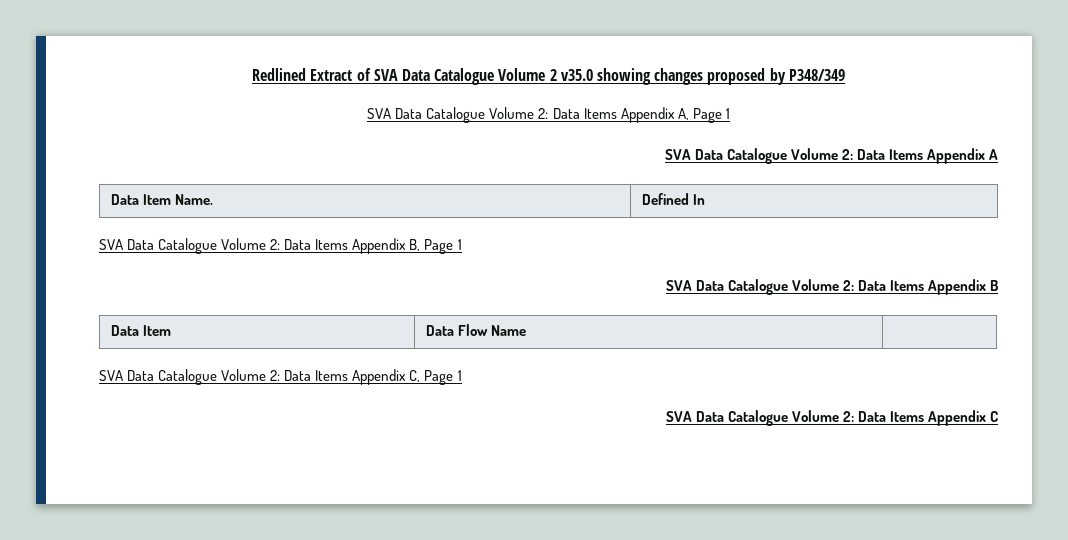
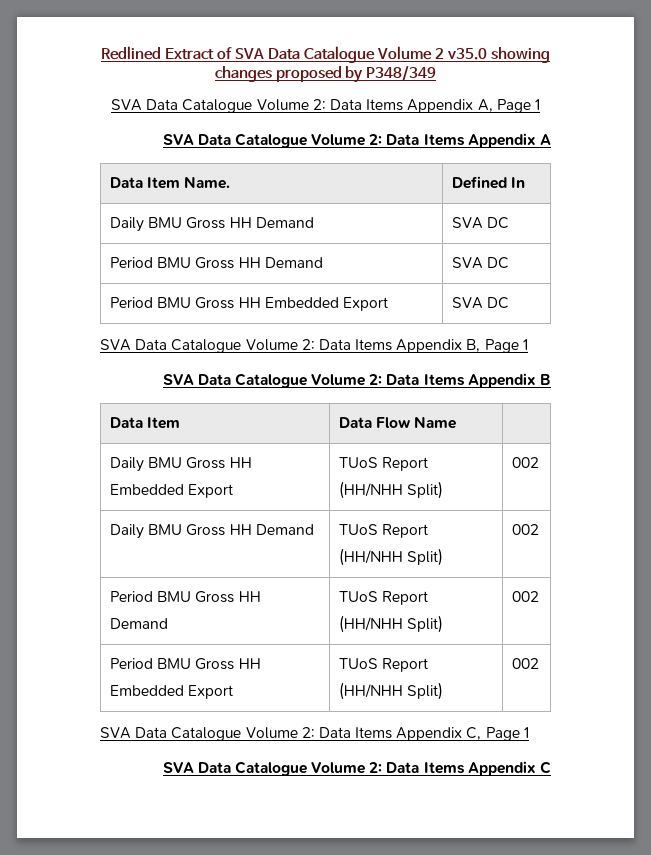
(705, 199) none -> [109,217,314,232] [451,217,510,229] [109,257,323,269] [451,257,510,269] [109,297,388,311] [451,297,510,309] // Daily BMU Gross HH Demand | SVA DC // Period BMU Gross HH Demand | SVA DC // Period BMU Gross HH Embedded Export | SVA DC
(526, 330) none -> [109,457,252,472] [109,484,234,498] [338,457,429,471] [338,481,444,499] [511,457,539,468] [109,524,314,539] [338,524,429,538] [338,548,444,566] [511,524,539,535] [109,591,261,603] [109,618,168,629] [338,591,429,605] [338,615,444,633] [511,591,539,602] [109,658,261,670] [109,685,234,699] [338,658,429,672] [338,682,444,700] [511,658,539,669] // Daily BMU Gross HH Embedded Export | TUoS Report (HH/NHH Split) | 002 // Daily BMU Gross HH Demand | TUoS Report (HH/NHH Split) | 002 // Period BMU Gross HH Demand | TUoS Report (HH/NHH Split) | 002 // Period BMU Gross HH Embedded Export | TUoS Report (HH/NHH Split) | 002

